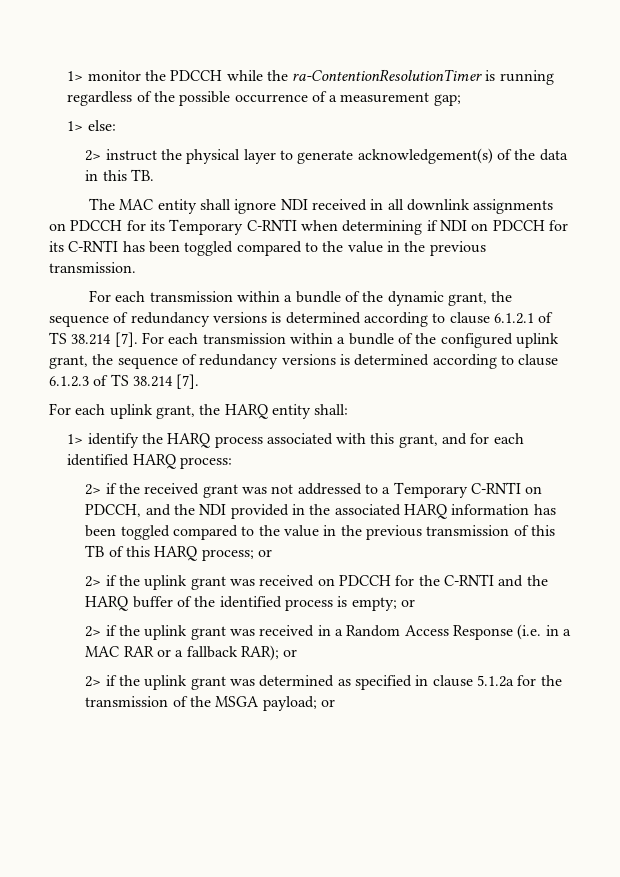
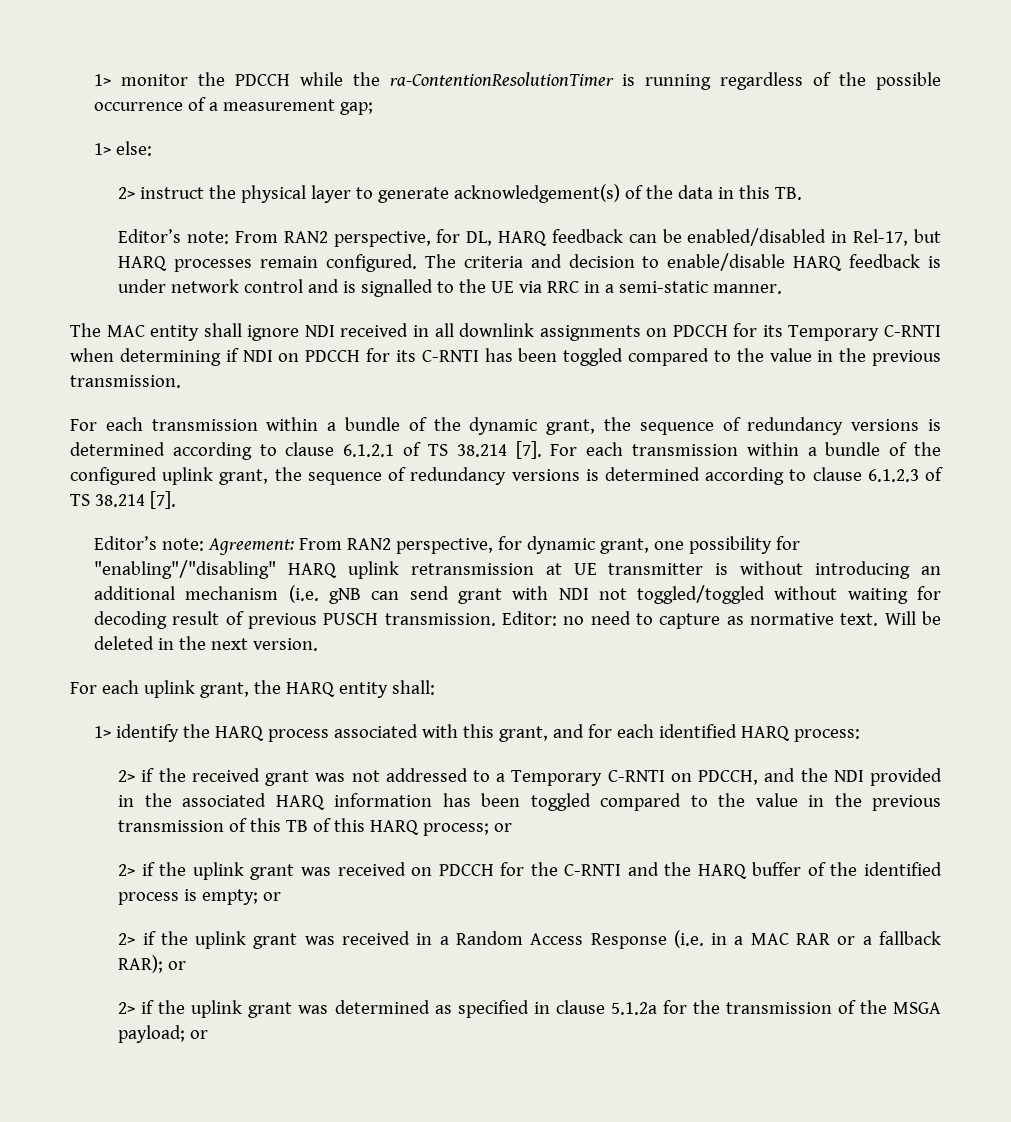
(155, 175) none -> [118,228,941,247] [118,253,942,272] [118,279,783,297] // Editor’s note: From RAN2 perspective, for DL, HARQ feedback can be enabled/disabled in Rel-17, but HARQ processes remain configured. The criteria and decision to enable/disable HARQ feedback is under network control and is signalled to the UE via RRC in a semi-static manner.
(200, 381) none -> [94,536,801,555] [94,560,942,579] [94,585,942,604] [94,611,941,629] [94,636,319,651] // Editor’s note: Agreement: From RAN2 perspective, for dynamic grant, one possibility for "enabling"/"disabling" HARQ uplink retransmission at UE transmitter is without introducing an additional mechanism (i.e. gNB can send grant with NDI not toggled/toggled without waiting for decoding result of previous PUSCH transmission. Editor: no need to capture as normative text. Will be deleted in the next version.

